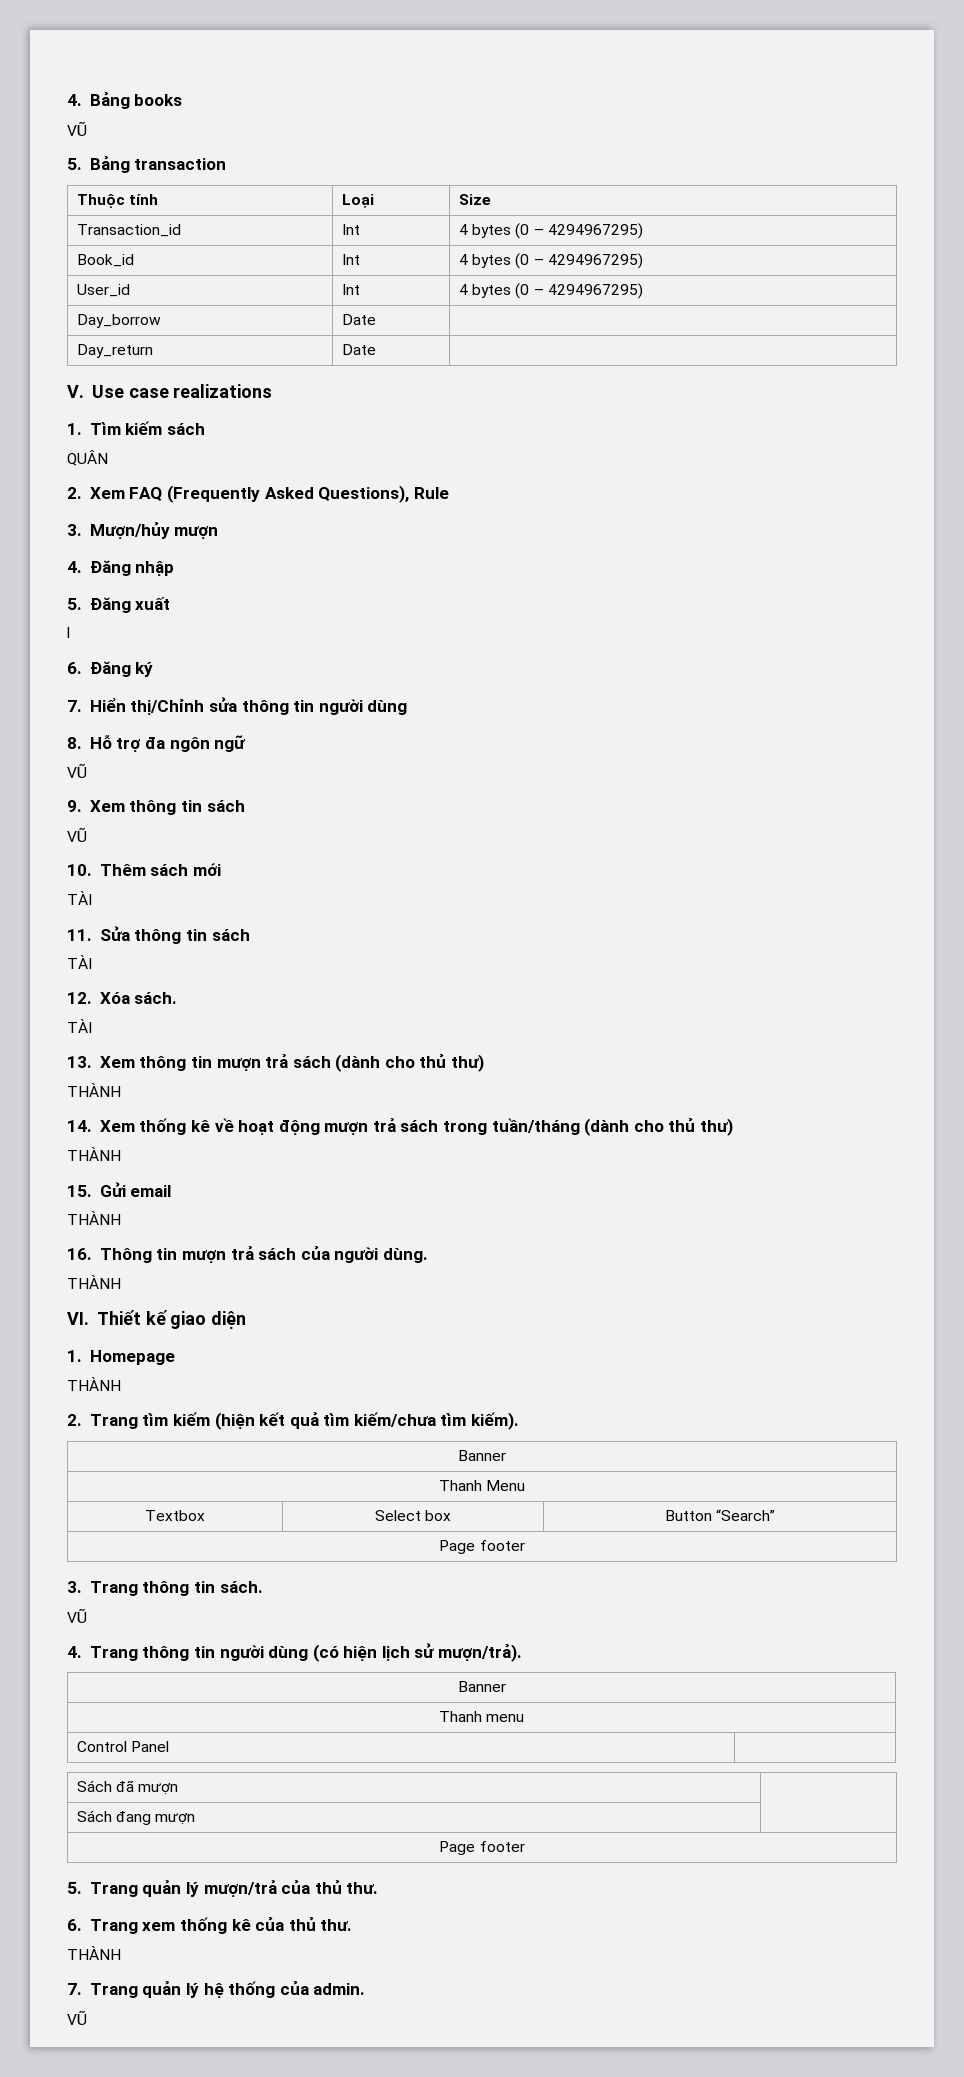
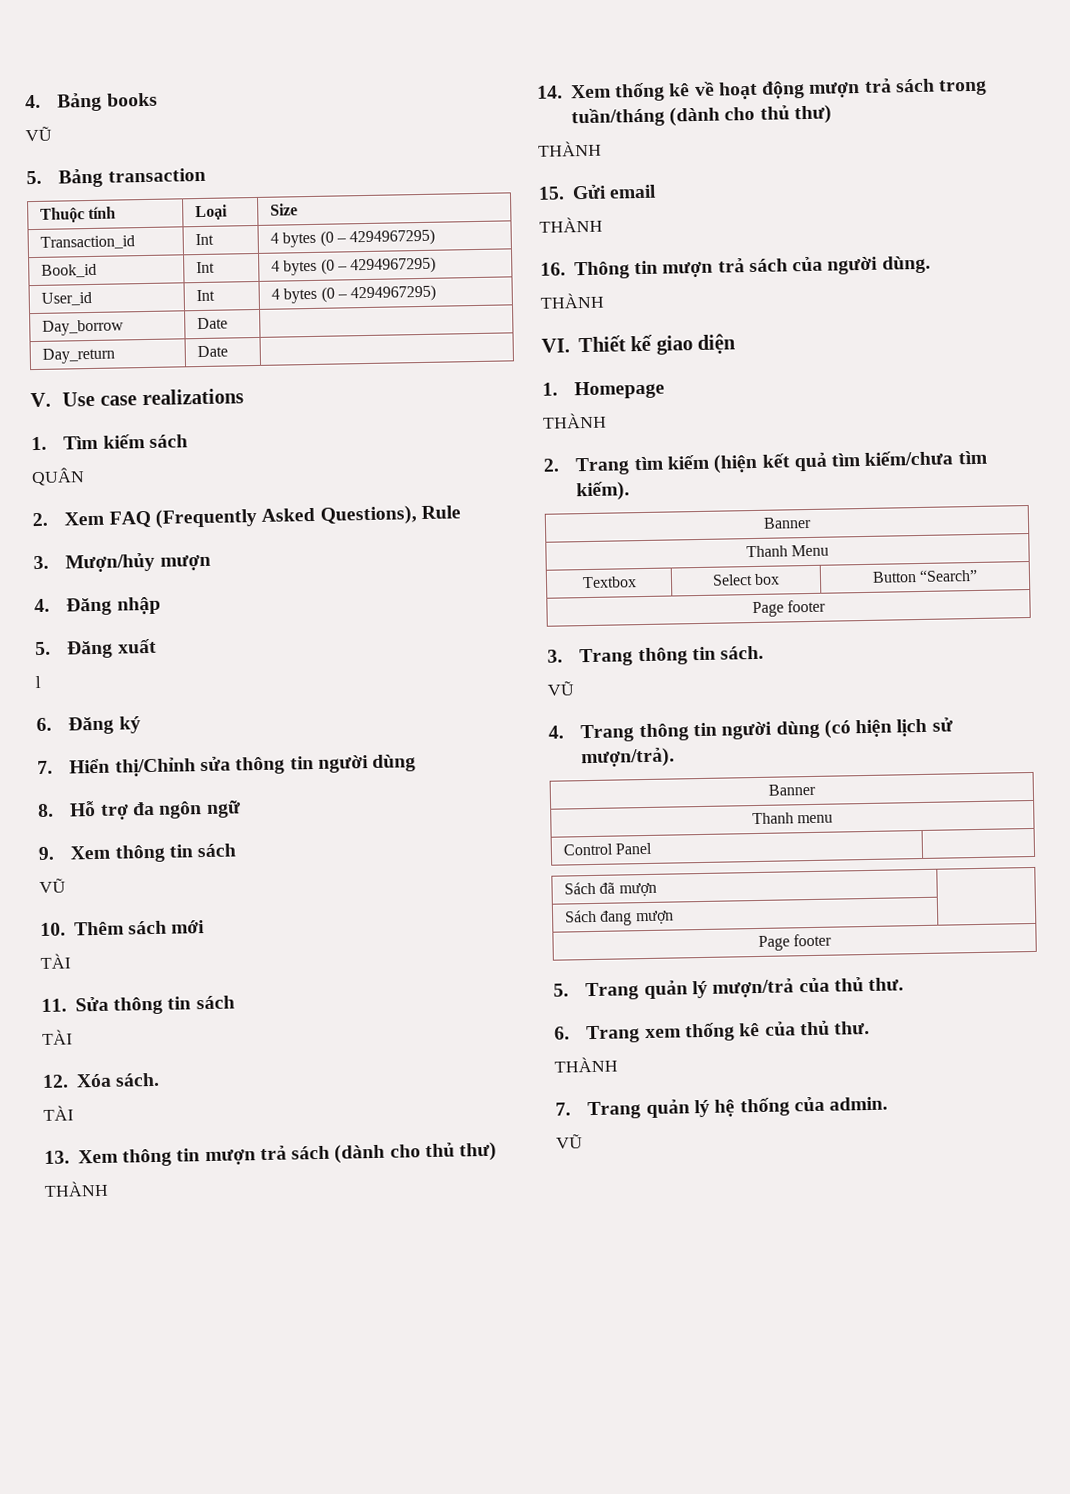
[67,763,87,778] // VŨ -> (241, 809) none

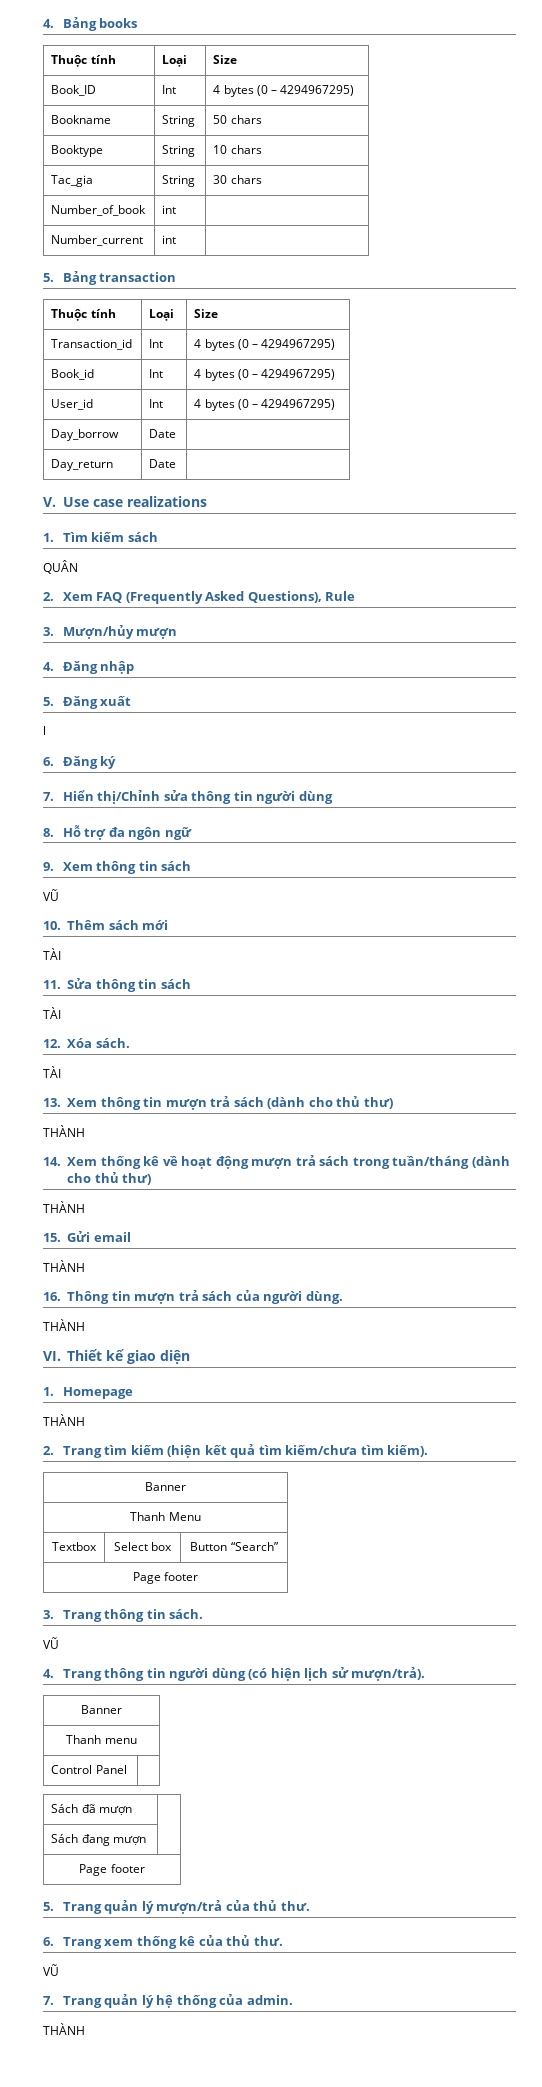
[25,126,52,142] // VŨ -> [51,55,116,67] [162,55,188,67] [213,55,238,64] [51,85,97,96] [162,85,177,94] [213,85,355,97] [51,115,112,124] [162,115,196,127] [213,115,262,124] [51,145,104,157] [162,145,196,157] [213,145,262,154] [51,175,94,187] [162,175,196,187] [213,175,262,184] [51,205,147,216] [162,205,177,214] [51,235,144,246] [162,235,177,244] // Thuộc tính | Loại | Size // Book_ID | Int | 4 bytes (0 – 4294967295) // Bookname | String | 50 chars // Booktype | String | 10 chars // Tac_gia | String | 30 chars // Number_of_book | int | // Number_current | int |
[554,1056,618,1073] THÀNH -> [43,1964,59,1976] VŨ
[556,1134,583,1149] VŨ -> [43,2023,85,2035] THÀNH

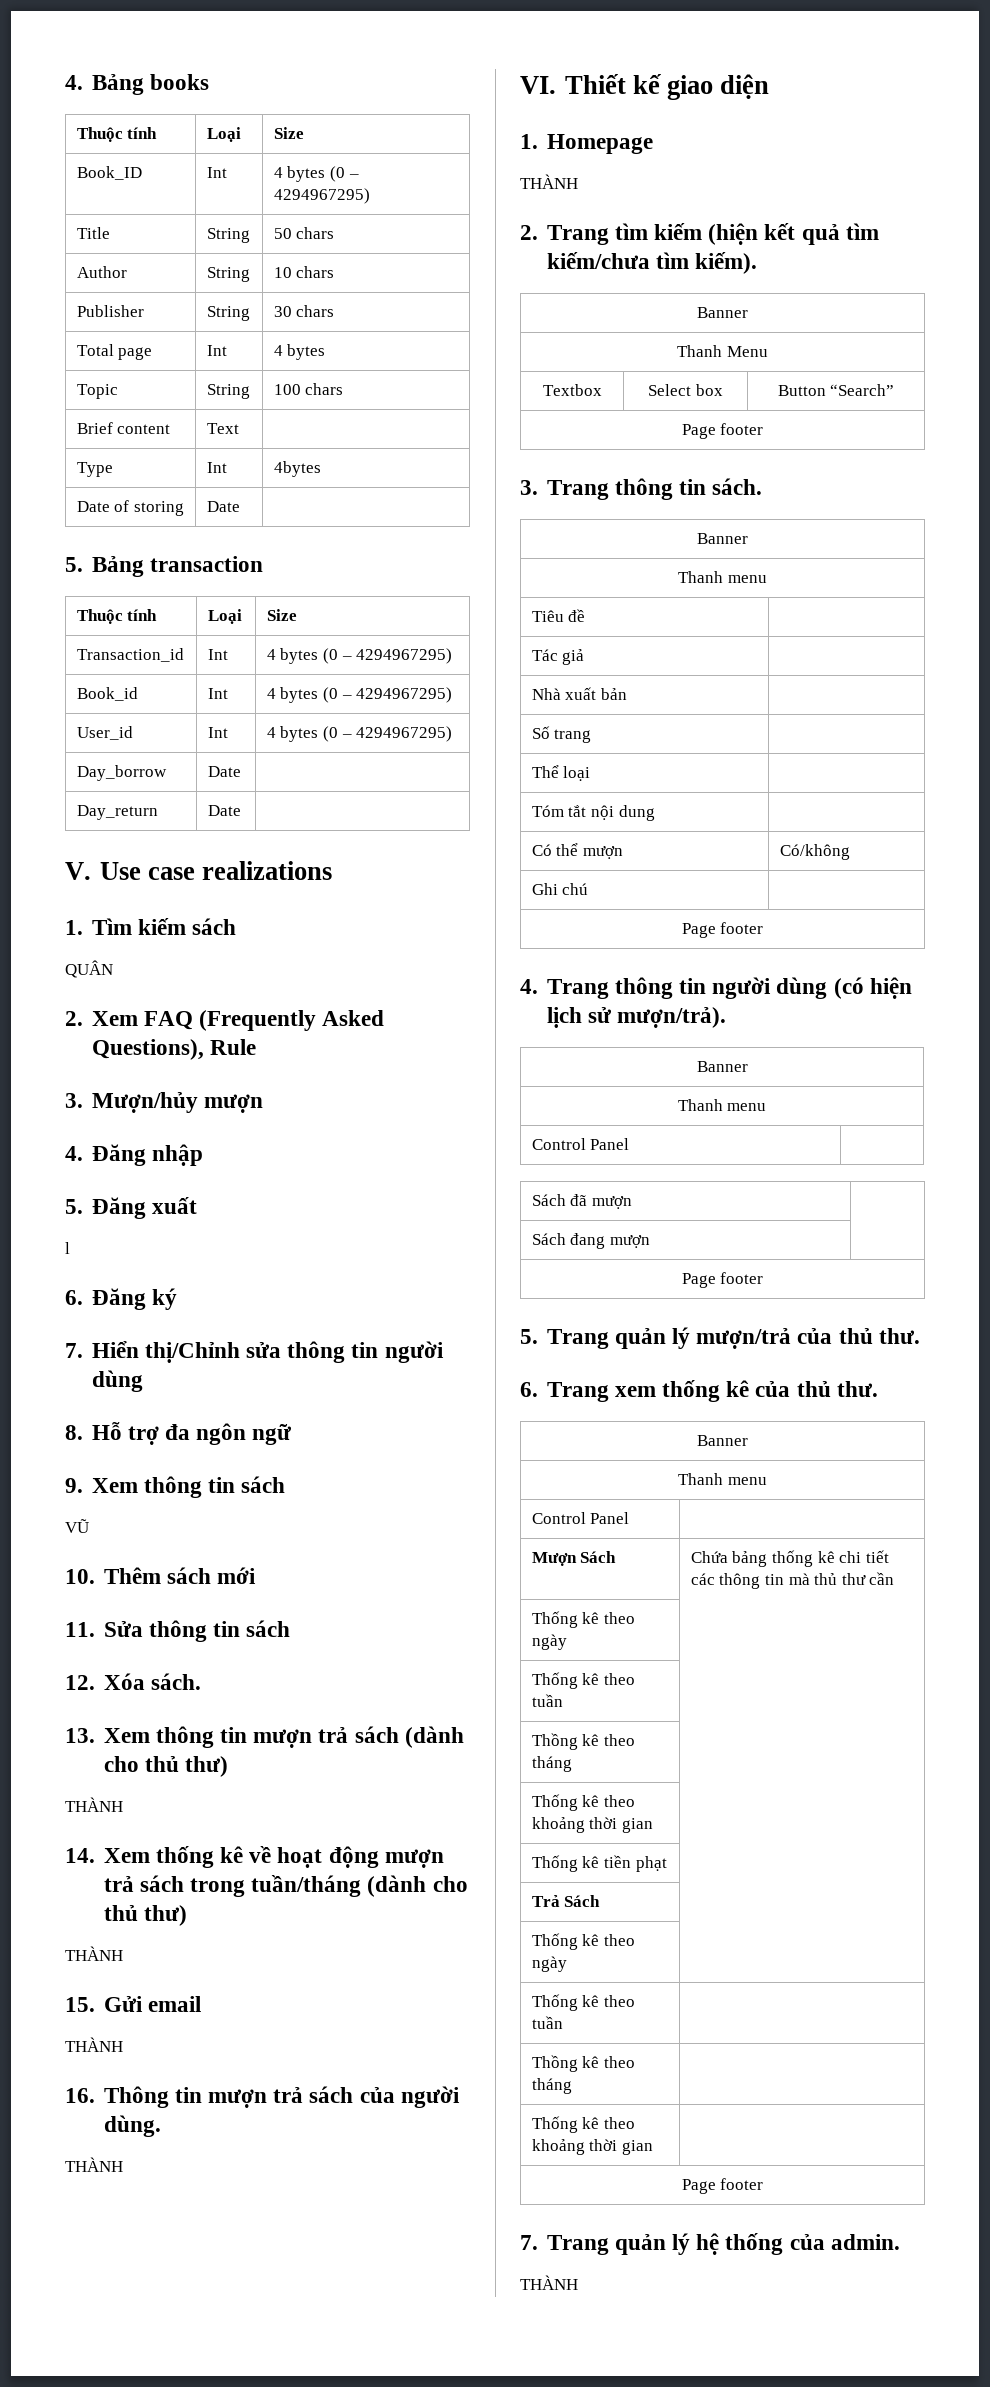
[51,115,112,124] Bookname -> [76,227,110,239] Title
[51,145,104,157] Booktype -> [76,266,127,278] Author
[51,175,94,187] Tac_gia -> [76,305,144,317] Publisher
[51,205,147,216] [162,205,177,214] [51,235,144,246] [162,235,177,244] Number_of_book | int | // Number_current | int -> [76,344,153,360] [206,345,227,356] [273,344,326,360] [76,384,118,399] [206,384,250,399] [273,383,344,395] [76,422,171,434] [206,423,239,434] [76,462,113,477] [206,462,227,473] [273,461,321,477] [76,500,184,516] [206,501,240,512] Total page | Int | 4 bytes // Topic | String | 100 chars // Brief content | Text | // Type | Int | 4bytes // Date of storing | Date
[43,948,61,960] // TÀI -> (256, 1575) none
[43,1007,61,1019] // TÀI -> (291, 1628) none
[43,1066,61,1078] // TÀI -> (201, 1681) none
[43,1637,59,1649] // VŨ -> [697,533,748,544] [678,571,767,583] [531,609,586,622] [531,649,585,665] [531,687,627,700] [531,726,592,743] [531,765,591,781] [531,805,655,821] [531,843,623,859] [779,844,850,860] [531,883,589,895] [681,922,764,938] // Banner // Thanh menu // Tiêu đề | // Tác giả | // Nhà xuất bản | // Số trang | // Thể loại | // Tóm tắt nội dung | // Có thể mượn | Có/không // Ghi chú | // Page footer
[43,1964,59,1976] // VŨ -> [697,1435,748,1446] [678,1473,767,1485] [531,1512,630,1524] [531,1551,617,1566] [690,1550,889,1567] [690,1572,895,1589] [531,1611,635,1628] [531,1634,567,1650] [531,1672,635,1689] [531,1694,563,1707] [531,1733,635,1750] [531,1756,572,1772] [531,1794,635,1811] [531,1817,653,1833] [531,1855,667,1872] [531,1895,601,1907] [531,1933,635,1950] [531,1956,567,1972] [531,1994,635,2011] [531,2016,563,2029] [531,2055,635,2072] [531,2078,572,2094] [531,2116,635,2133] [531,2139,653,2155] [681,2178,764,2194] // Banner // Thanh menu // Control Panel | // Mượn Sách | Chứa bảng thống kê chi tiết các thông tin mà thủ thư cần // Thống kê theo ngày | // Thống kê theo tuần | // Thồng kê theo tháng | // Thống kê theo khoảng thời gian | // Thống kê tiền phạt | // Trả Sách | // Thống kê theo ngày | // Thống kê theo tuần | // Thồng kê theo tháng | // Thống kê theo khoảng thời gian | // Page footer

